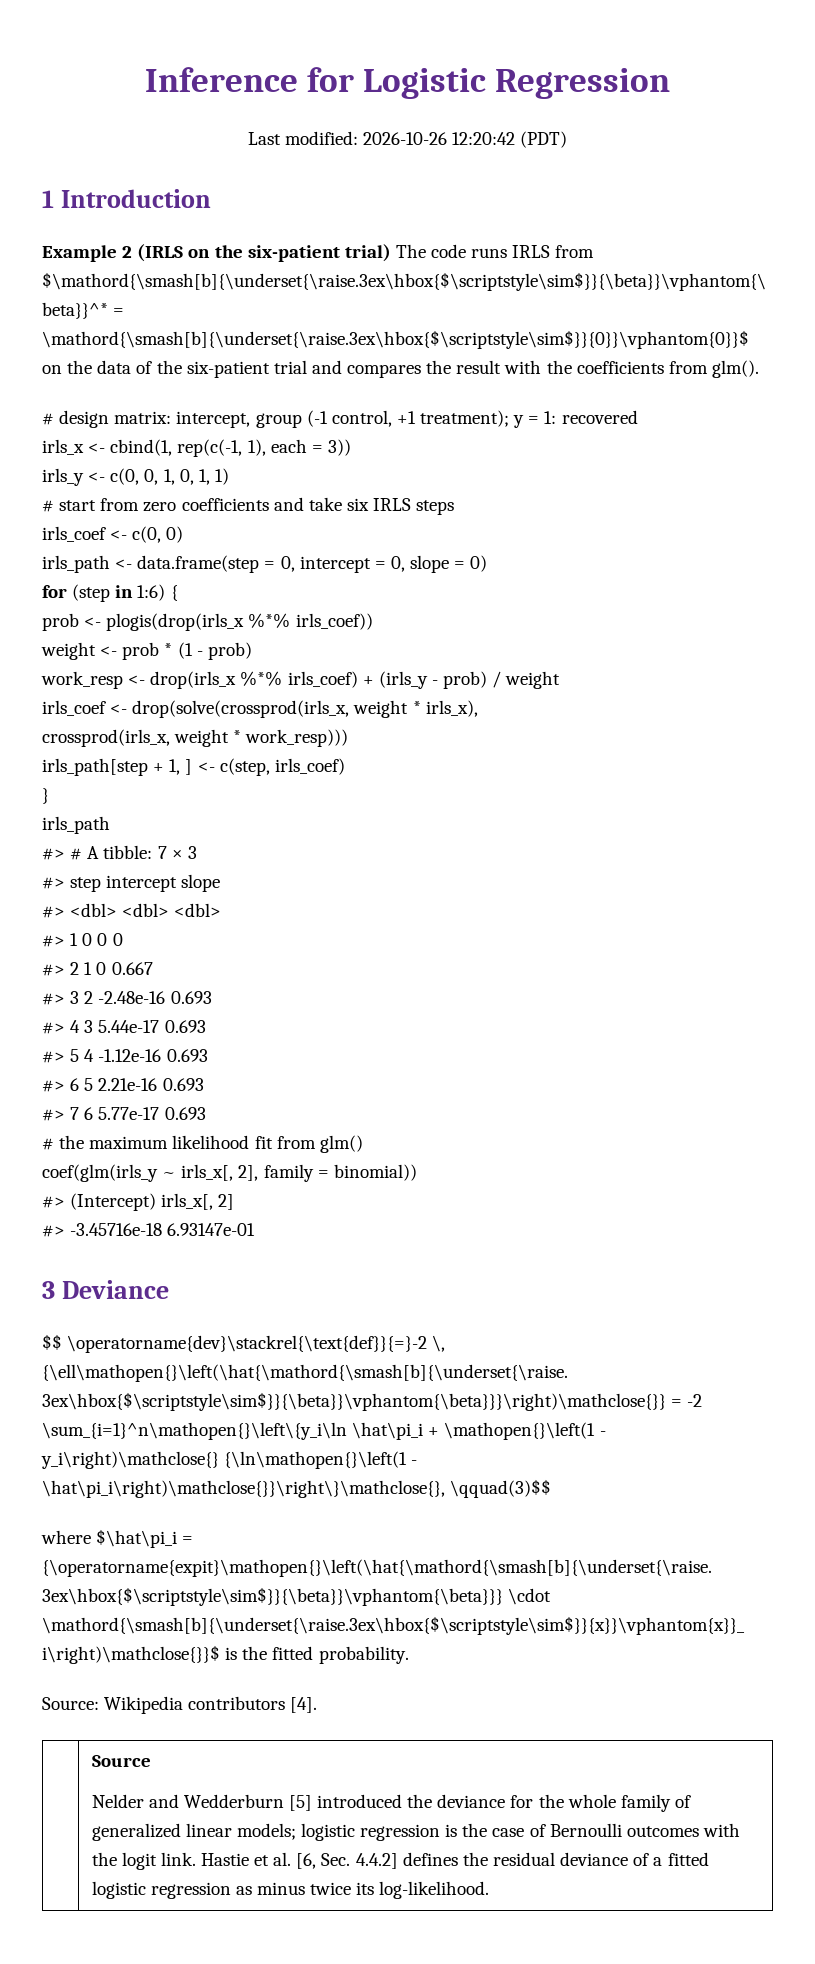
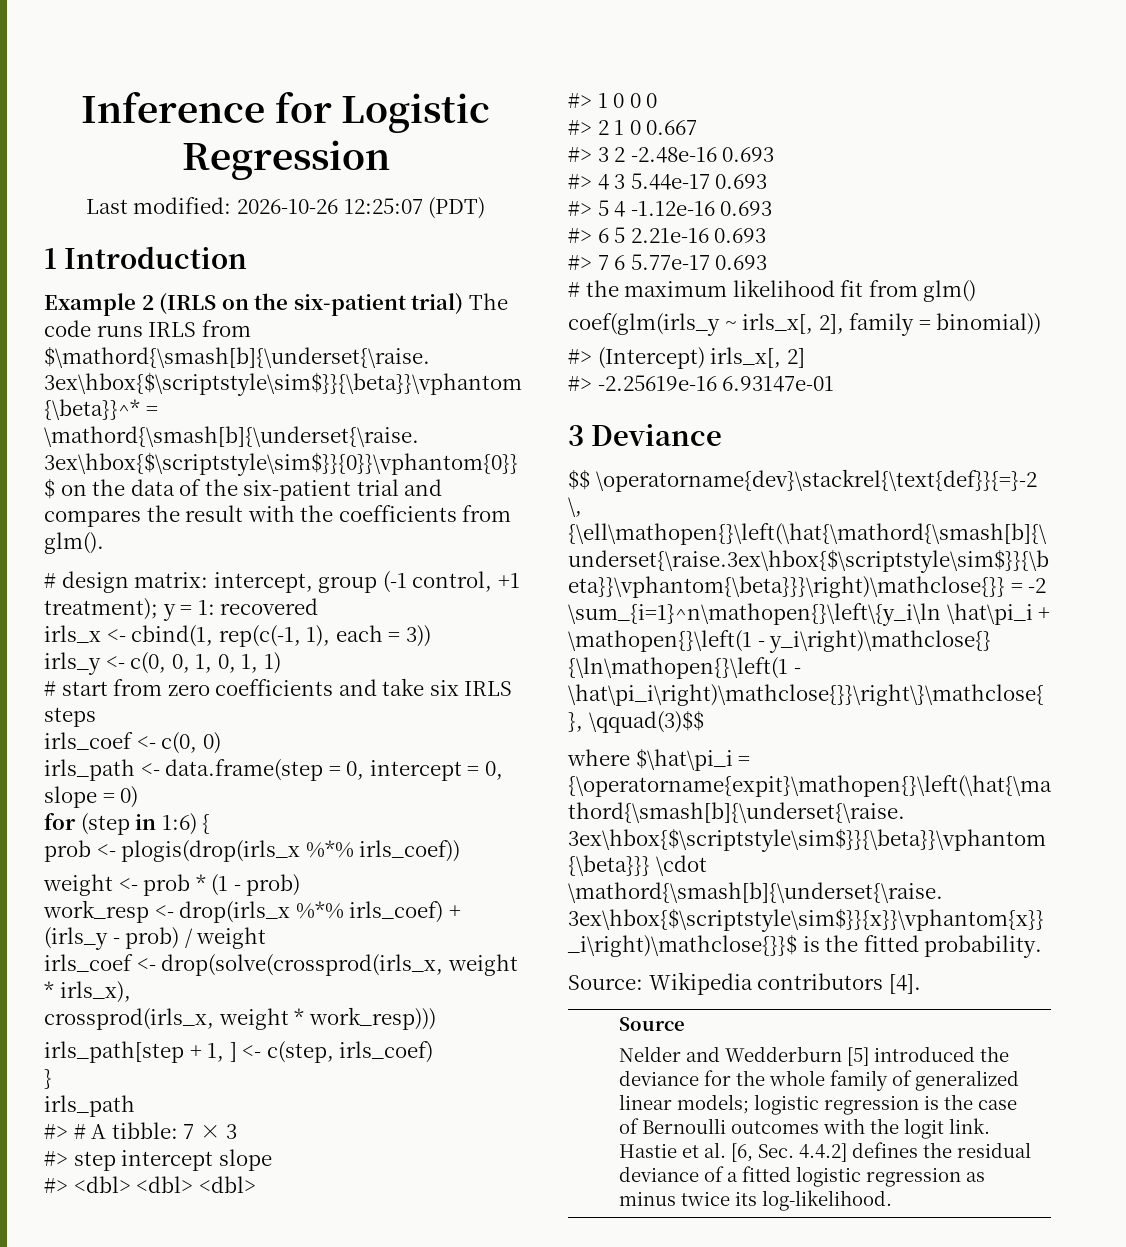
[452,132,516,145] 12:20:42 -> [343,198,423,214] 12:25:07
[70,1223,163,1236] -3.45716e-18 -> [597,375,717,391] -2.25619e-16

